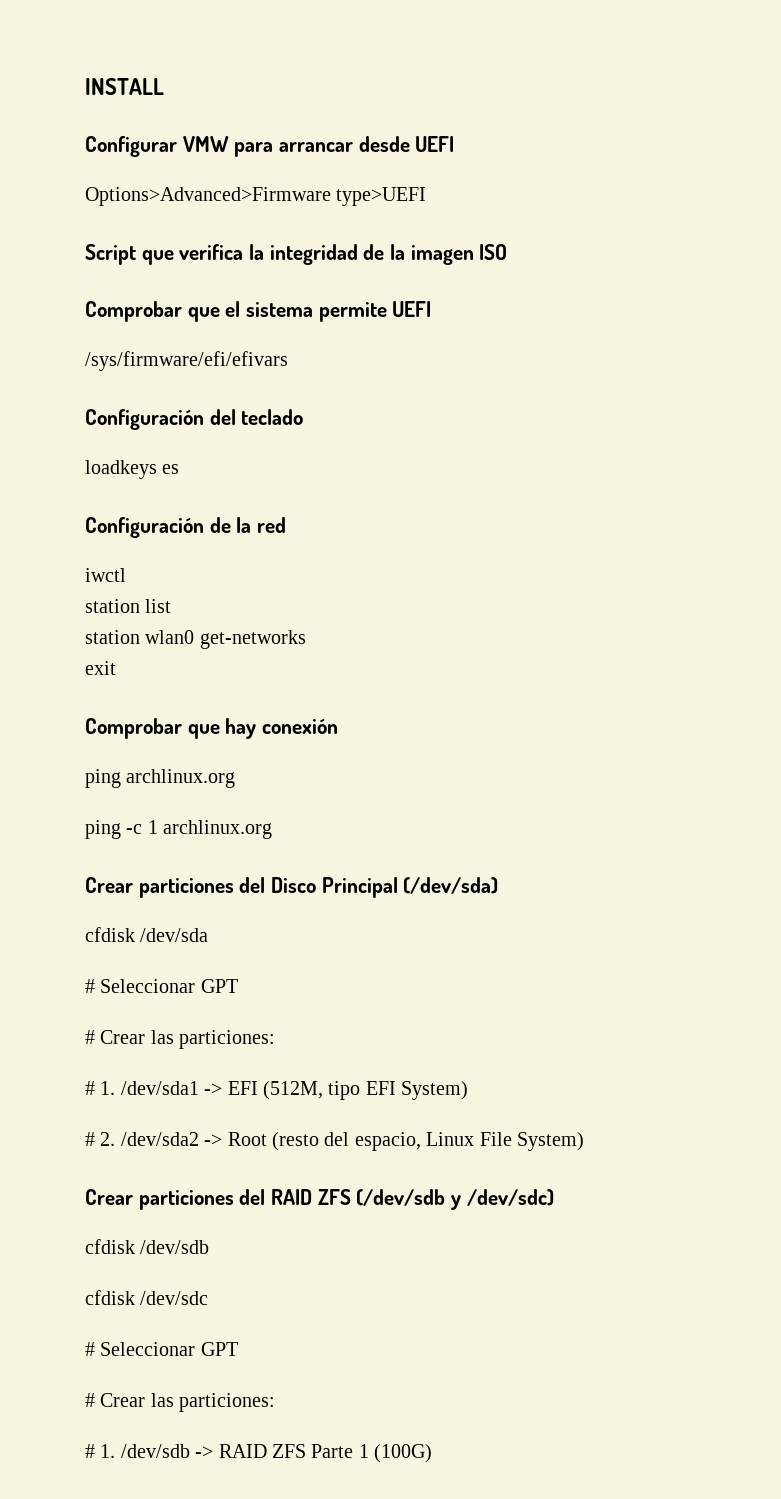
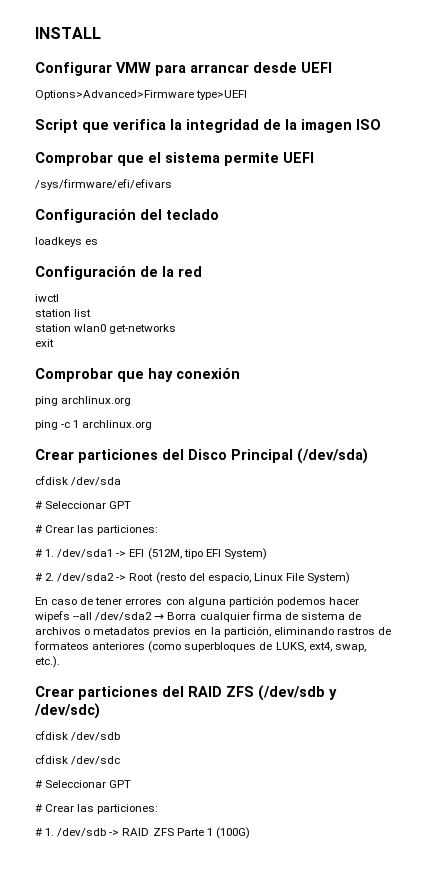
(584, 1141) none -> [35,596,359,607] [35,611,361,622] [35,626,391,637] [34,641,366,653] [35,656,60,668] // En caso de tener errores con alguna partición podemos hacer wipefs --all /dev/sda2 → Borra cualquier firma de sistema de archivos o metadatos previos en la partición, eliminando rastros de formateos anteriores (como superbloques de LUKS, ext4, swap, etc.).

